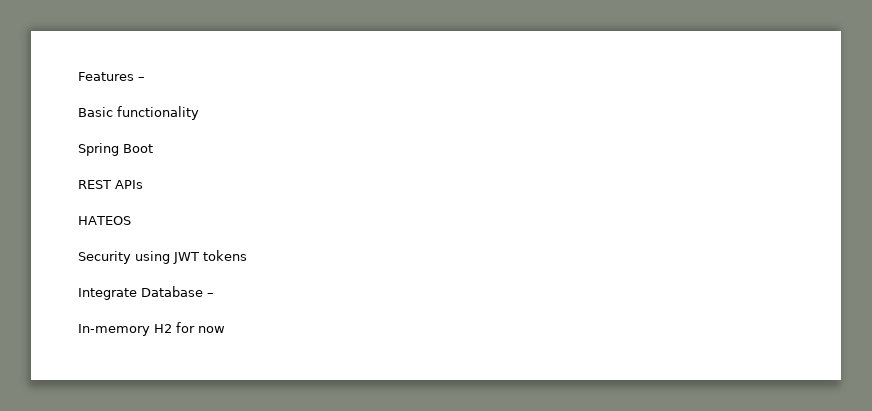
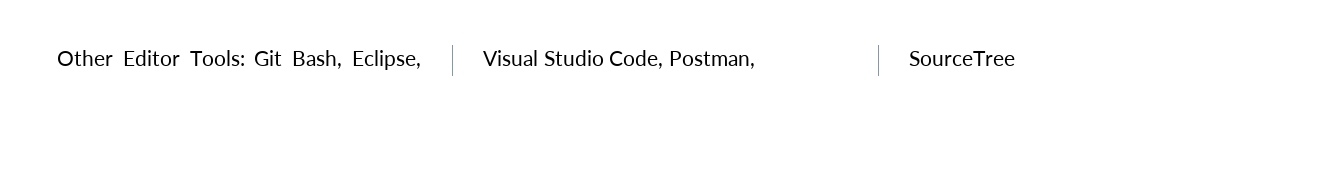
[78,72,145,81] [78,106,199,120] [78,143,153,156] [78,180,143,189] [78,216,131,225] [78,250,247,264] [78,286,214,300] [78,322,225,336] Features – // Basic functionality // Spring Boot // REST APIs // HATEOS // Security using JWT tokens // Integrate Database – // In-memory H2 for now -> [57,50,1015,70] Other Editor Tools: Git Bash, Eclipse, Visual Studio Code, Postman, SourceTree

